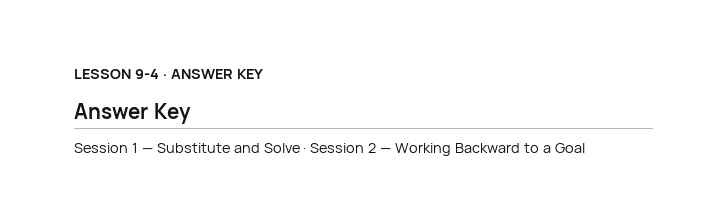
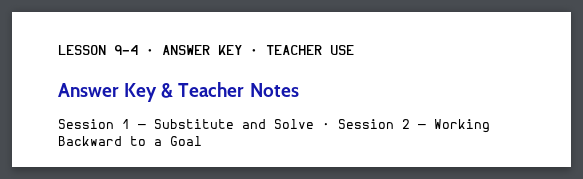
(263, 74) none -> [250,45,354,55] · TEACHER USE
(191, 113) none -> [161,82,299,98] & Teacher Notes

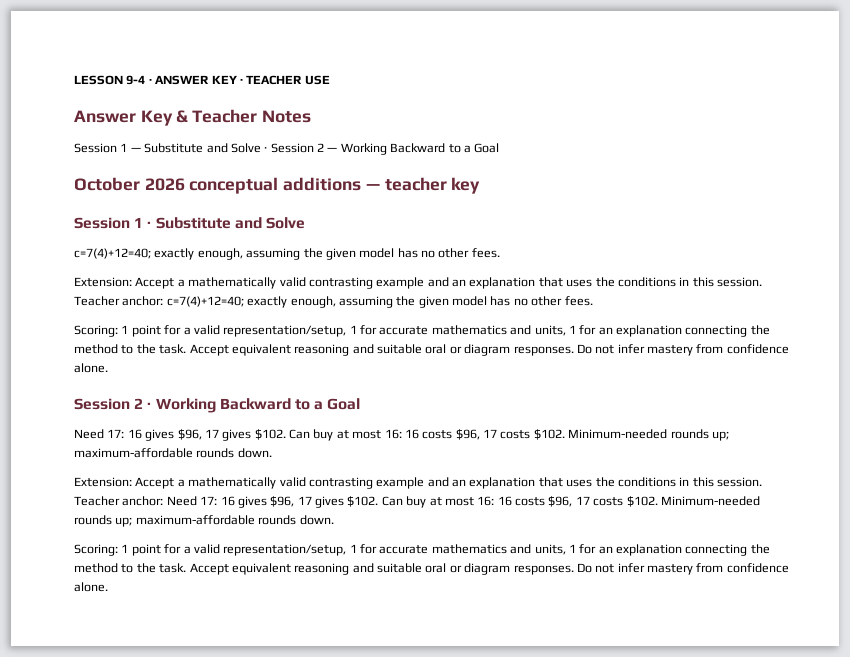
(202, 141) none -> [74,177,481,194] [74,217,305,229] [74,248,500,260] [74,277,762,289] [74,296,593,308] [74,325,770,337] [74,344,789,356] [74,363,108,373] [74,398,361,413] [74,429,729,441] [74,448,272,458] [74,477,762,489] [74,496,760,508] [74,515,334,527] [74,544,770,556] [74,563,789,575] [74,582,108,592] // October 2026 conceptual additions — teacher key // Session 1 · Substitute and Solve // c=7(4)+12=40; exactly enough, assuming the given model has no other fees. // Extension: Accept a mathematically valid contrasting example and an explanation that uses the conditions in this session. Teacher anchor: c=7(4)+12=40; exactly enough, assuming the given model has no other fees. // Scoring: 1 point for a valid representation/setup, 1 for accurate mathematics and units, 1 for an explanation connecting the method to the task. Accept equivalent reasoning and suitable oral or diagram responses. Do not infer mastery from confidence alone. // Session 2 · Working Backward to a Goal // Need 17: 16 gives $96, 17 gives $102. Can buy at most 16: 16 costs $96, 17 costs $102. Minimum-needed rounds up; maximum-affordable rounds down. // Extension: Accept a mathematically valid contrasting example and an explanation that uses the conditions in this session. Teacher anchor: Need 17: 16 gives $96, 17 gives $102. Can buy at most 16: 16 costs $96, 17 costs $102. Minimum-needed rounds up; maximum-affordable rounds down. // Scoring: 1 point for a valid representation/setup, 1 for accurate mathematics and units, 1 for an explanation connecting the method to the task. Accept equivalent reasoning and suitable oral or diagram responses. Do not infer mastery from confidence alone.

